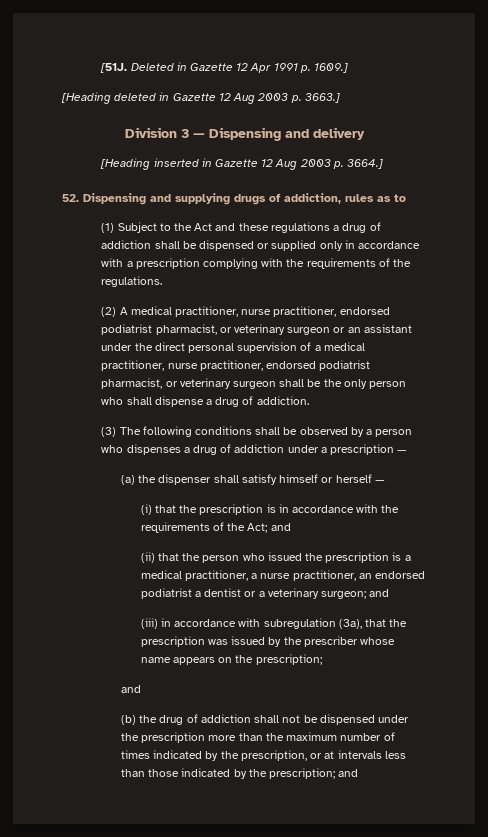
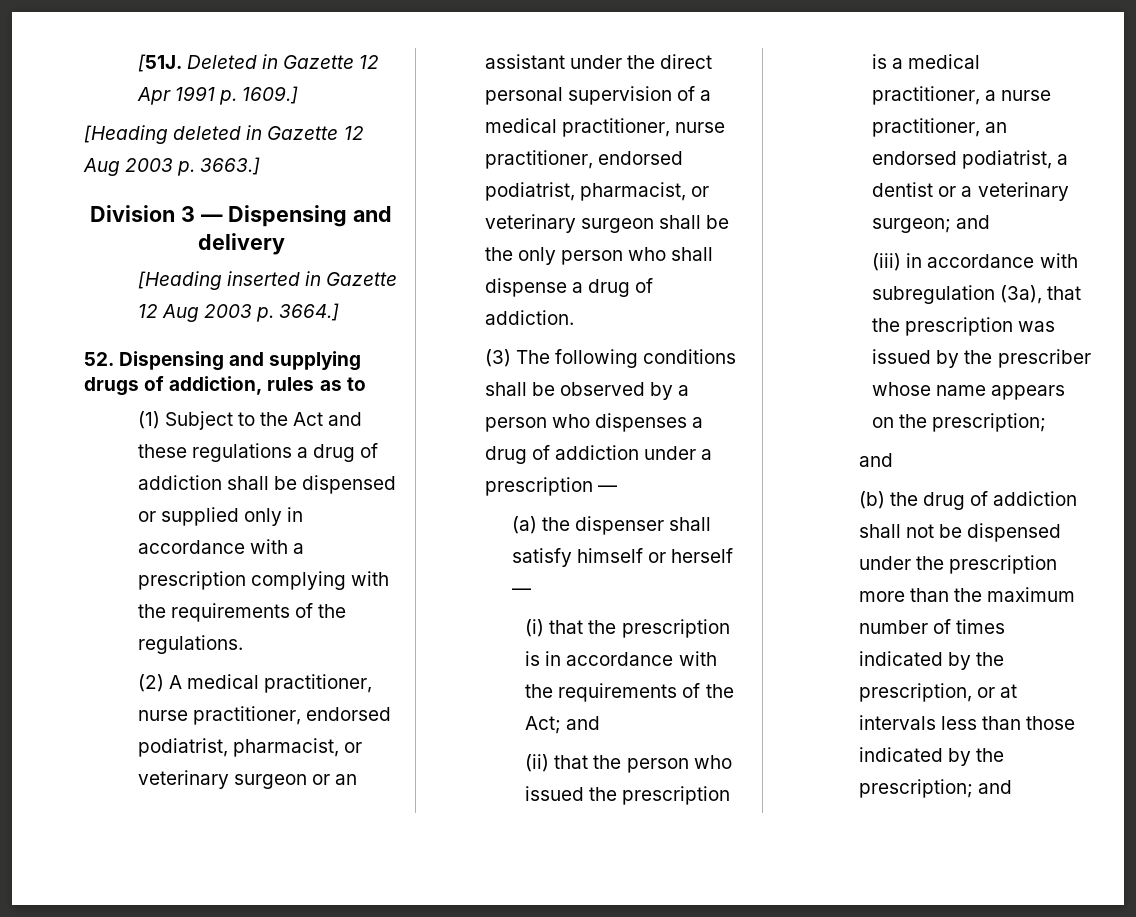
[101,324,153,335] podiatrist -> [137,738,228,757] podiatrist,
[319,360,371,371] podiatrist -> [484,182,575,201] podiatrist,
[140,588,192,599] podiatrist -> [962,150,1053,169] podiatrist,

